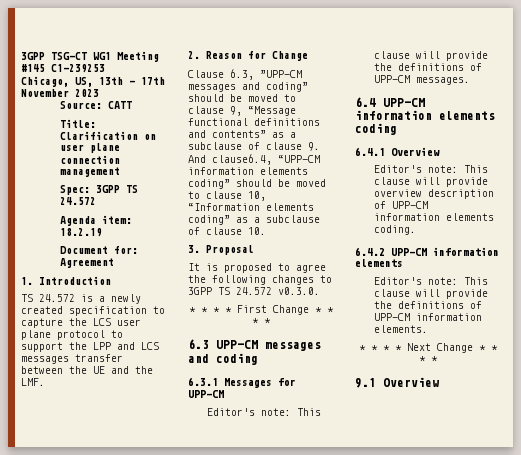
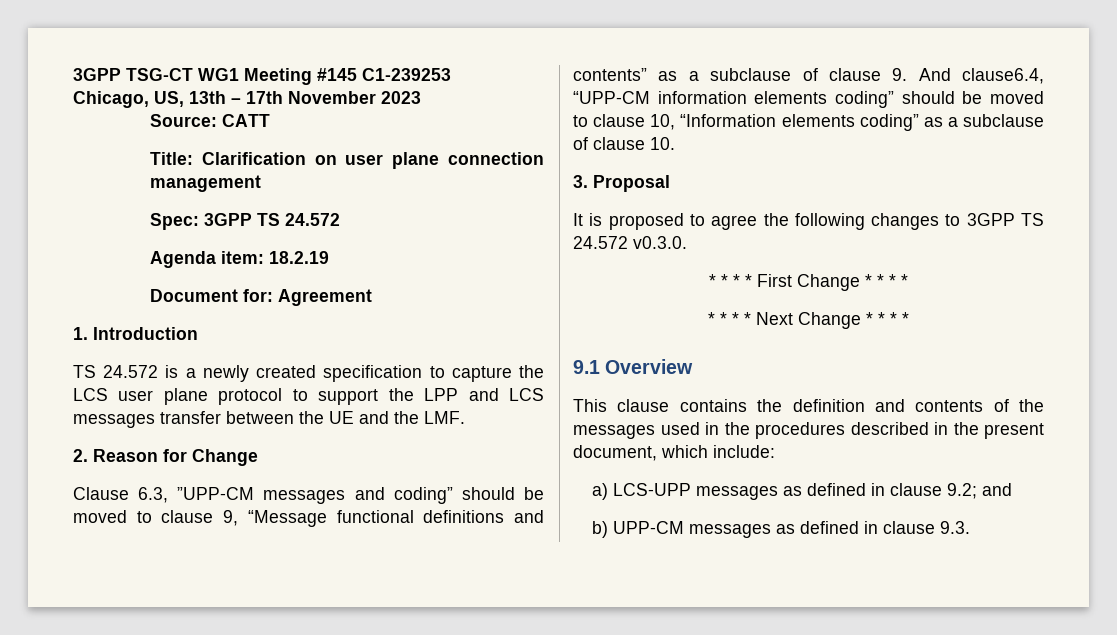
[188,339,321,351] [188,353,258,365] [188,377,296,388] [188,390,224,398] [207,408,322,416] [374,51,489,61] [374,63,483,71] [374,75,471,85] [355,97,425,107] [355,110,495,120] [355,123,397,135] [355,147,440,156] [374,165,489,173] [374,177,489,187] [374,189,495,199] [374,201,429,209] [374,213,495,221] [374,225,417,235] [355,247,499,256] [355,259,403,267] [374,277,489,285] [374,289,489,299] [374,301,483,309] [374,313,483,321] [374,325,429,333] // 6.3 UPP-CM messages and coding // 6.3.1 Messages for UPP-CM // Editor's note: This clause will provide the definitions of UPP-CM messages. // 6.4 UPP-CM information elements coding // 6.4.1 Overview // Editor's note: This clause will provide overview description of UPP-CM information elements coding. // 6.4.2 UPP-CM information elements // Editor's note: This clause will provide the definitions of UPP-CM information elements. -> (908, 280) none
(439, 382) none -> [573,399,1044,412] [573,422,1044,439] [573,445,775,461] [592,483,1013,500] [592,521,971,538] // This clause contains the definition and contents of the messages used in the procedures described in the present document, which include: // a) LCS-UPP messages as defined in clause 9.2; and // b) UPP-CM messages as defined in clause 9.3.

